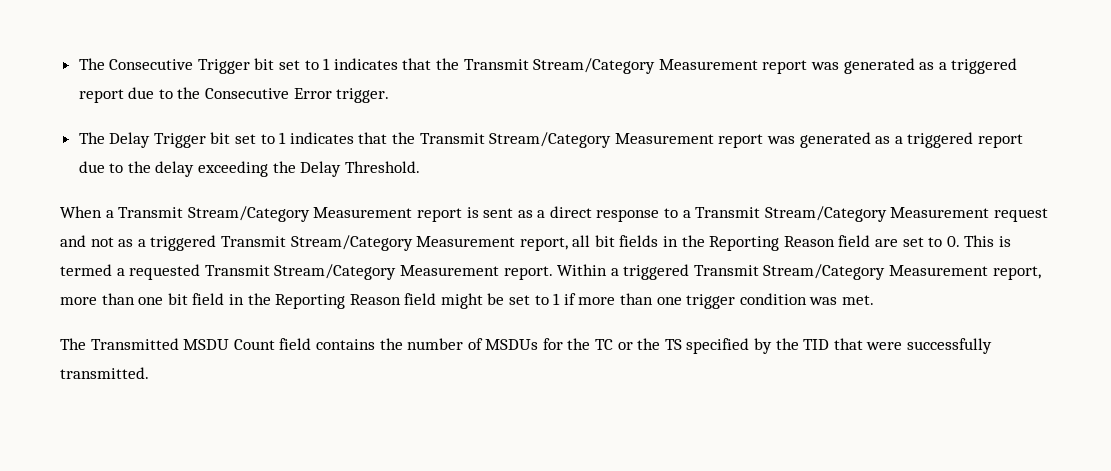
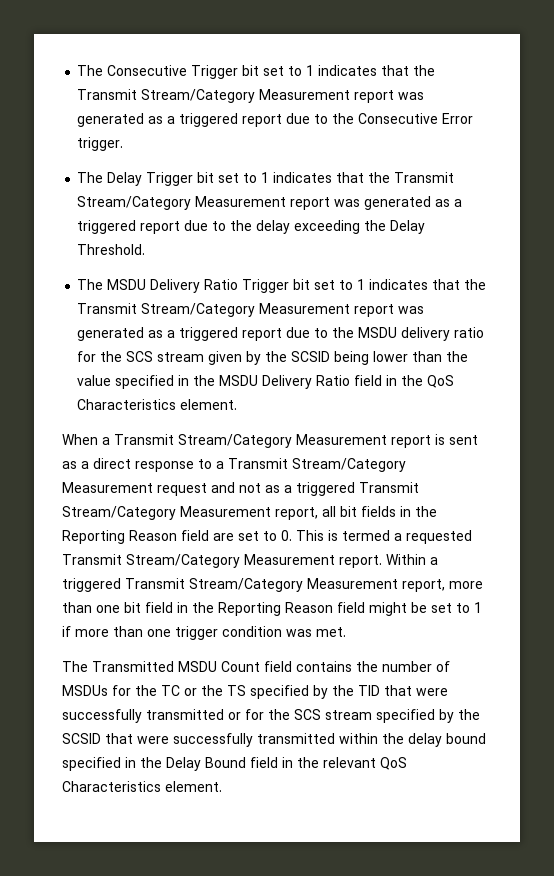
(420, 167) none -> [77,279,487,293] [77,303,425,317] [77,327,485,341] [77,351,469,365] [77,375,455,389] [77,399,238,410] // The MSDU Delivery Ratio Trigger bit set to 1 indicates that the Transmit Stream/Category Measurement report was generated as a triggered report due to the MSDU delivery ratio for the SCS stream given by the SCSID being lower than the value specified in the MSDU Delivery Ratio field in the QoS Characteristics element.
[60,367,149,379] transmitted. -> [146,709,480,723] [62,733,486,747] [62,757,407,771] [62,781,222,792] transmitted or for the SCS stream specified by the SCSID that were successfully transmitted within the delay bound specified in the Delay Bound field in the relevant QoS Characteristics element.

